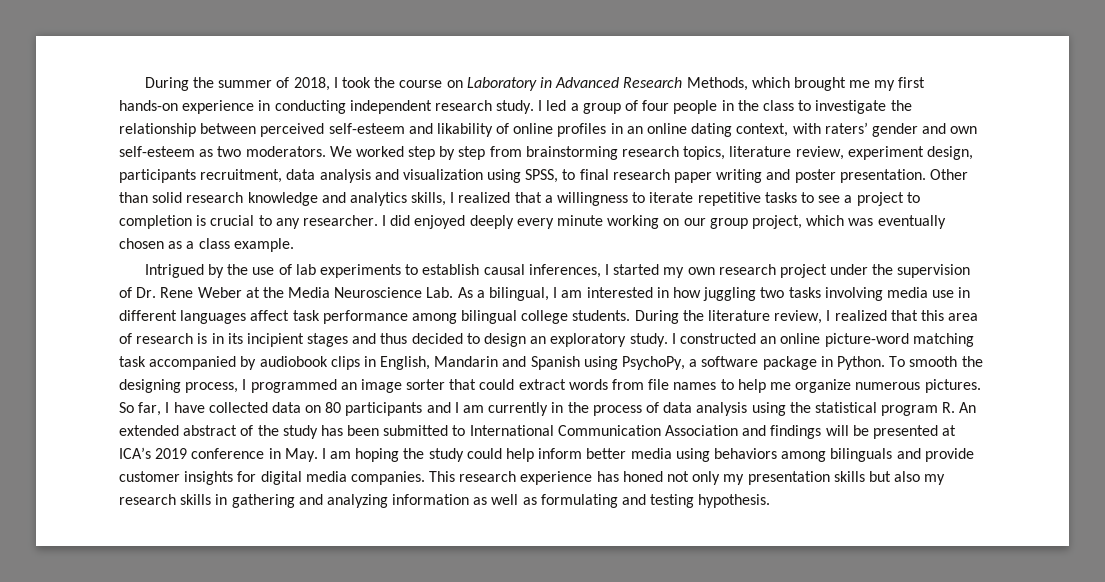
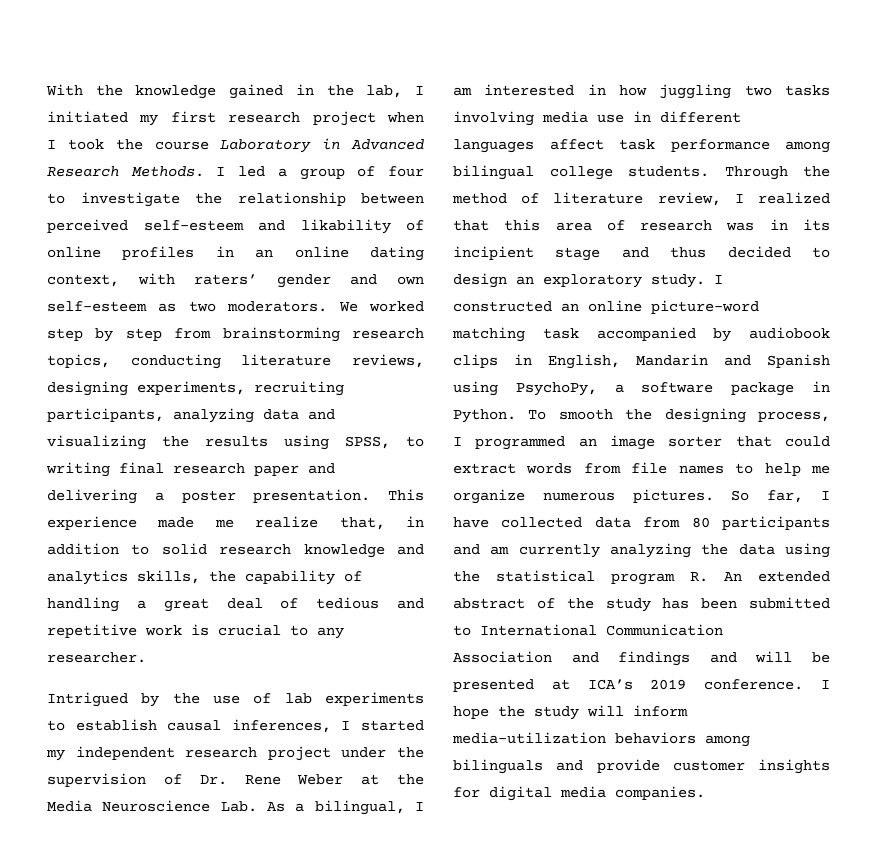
[144,77,330,91] During the summer of 2018, -> [46,84,425,99] [47,111,424,126] With the knowledge gained in the lab, I initiated my first research project when
[446,80,463,88] on -> (209, 145) none
[686,77,926,91] [119,100,535,114] Methods, which brought me my first hands-on experience in conducting independent research study. -> [130,166,204,177] Methods.
[673,100,794,114] people in the class -> (425, 171) none
[729,146,973,160] [119,169,483,183] literature review, experiment design, participants recruitment, data analysis and visualization -> [130,354,424,369] [47,381,344,396] [47,408,335,423] [47,435,268,450] conducting literature reviews, designing experiments, recruiting participants, analyzing data and visualizing the results
(576, 174) none -> [46,462,110,477] writing
[716,169,968,183] [119,192,148,203] writing and poster presentation. Other than -> [308,463,335,474] [47,489,424,504] [47,516,424,530] [47,543,150,555] and delivering a poster presentation. This experience made me realize that, in addition to
[450,192,920,206] [119,215,192,229] I realized that a willingness to iterate repetitive tasks to see a project to completion -> [209,570,362,585] [47,597,424,612] [47,624,182,638] the capability of handling a great deal of tedious and repetitive work
[382,215,946,229] [119,238,294,252] I did enjoyed deeply every minute working on our group project, which was eventually chosen as a class example. -> (146, 657) none
[687,267,715,275] own -> [75,746,175,760] independent
[634,310,704,324] During the -> [724,166,830,180] [452,193,540,204] Through the method of
[197,333,208,344] is -> [726,222,755,231] was
[307,333,349,347] stages -> [555,247,601,261] stage
[305,405,322,413] on -> [643,517,681,528] from
[454,402,459,413] I -> (480, 549) none
[551,402,748,416] in the process of data analysis -> [610,543,775,558] analyzing the data
(822, 432) none -> [709,652,737,663] and
[191,448,710,462] conference in May. I am hoping the study could help inform better media using -> [704,679,830,690] [453,705,688,720] [452,732,606,744] conference. I hope the study will inform media-utilization
[429,471,946,485] [119,494,771,508] This research experience has honed not only my presentation skills but also my research skills in gathering and analyzing information as well as formulating and testing hypothesis. -> (705, 793) none

